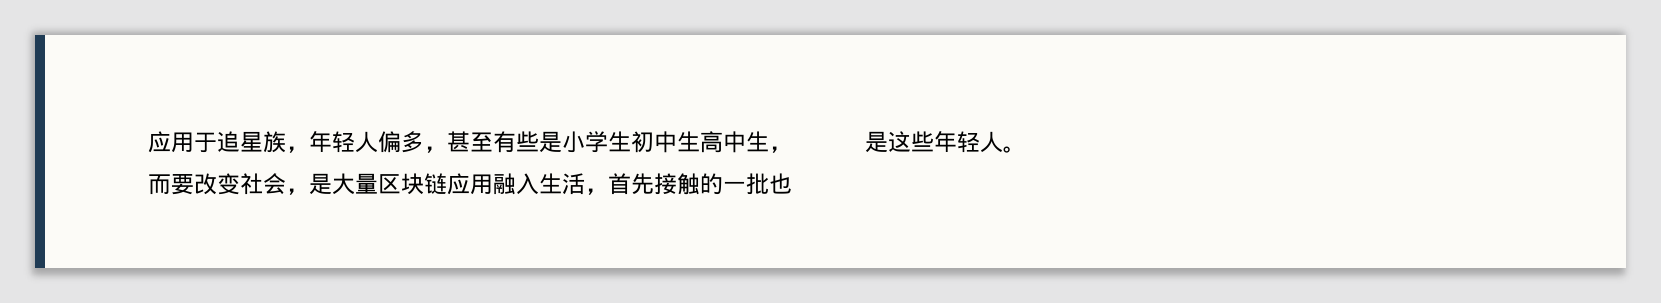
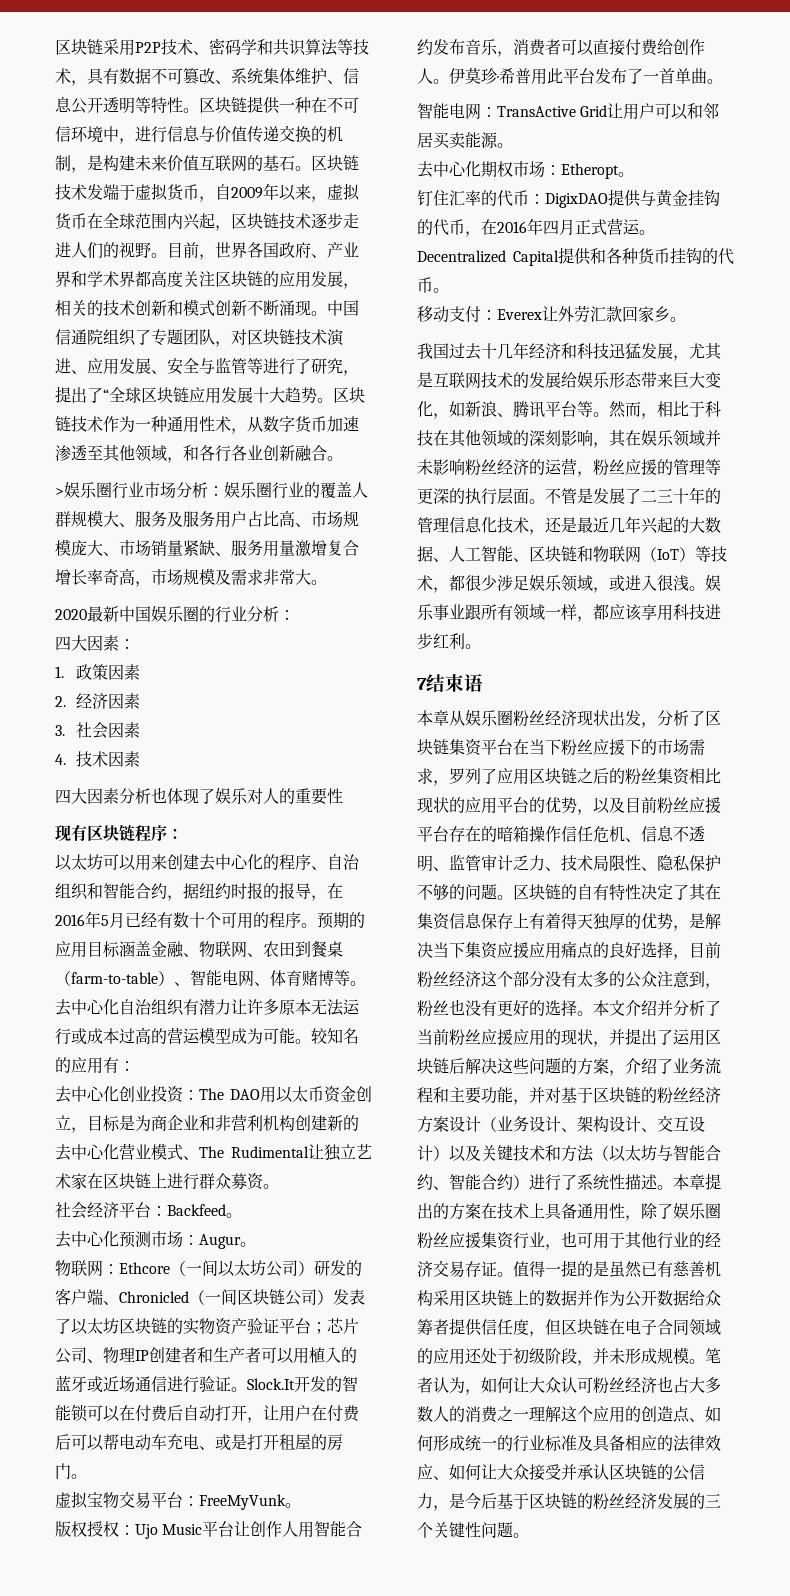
[148,131,792,153] [148,173,792,195] [865,131,1003,153] 应用于追星族，年轻人偏多，甚至有些是小学生初中生高中生，而要改变社会，是大量区块链应用融入生活，首先接触的一批也是这些年轻人 -> [55,38,369,56] [55,68,359,86] [55,96,359,114] [55,125,343,144] [55,155,359,173] [55,183,360,202] [55,213,359,231] [55,242,359,260] [55,270,359,289] [55,299,359,316] [55,329,345,347] [55,357,359,376] [55,386,365,404] [55,416,359,434] [55,445,343,463] [55,482,368,499] [55,510,359,528] [55,539,359,557] [55,568,327,587] [55,606,295,623] [55,635,135,651] [55,664,141,680] [55,693,141,709] [55,722,141,739] [55,751,141,767] [55,787,343,805] [55,825,183,842] [55,854,360,871] [55,882,343,901] [55,911,365,929] [55,940,343,958] [55,970,366,987] [55,999,360,1016] [55,1027,359,1045] [55,1057,135,1074] [55,1085,372,1103] [55,1114,359,1133] [55,1143,372,1161] [55,1173,279,1190] [55,1202,242,1219] [55,1231,256,1249] [55,1260,362,1277] [55,1288,365,1306] [55,1318,359,1335] [55,1347,357,1364] [55,1375,358,1393] [55,1404,360,1423] [55,1434,343,1451] [55,1463,87,1479] [55,1491,301,1510] [55,1521,363,1539] [417,39,705,57] [417,67,723,85] [417,103,720,120] [417,132,513,149] [417,161,634,179] [417,189,720,208] [417,218,655,237] [417,247,734,266] [417,277,449,293] [417,305,686,323] [417,342,722,361] [417,372,721,389] [417,401,721,419] [417,430,721,448] [417,458,721,477] [417,487,721,505] [417,516,721,535] [417,546,727,563] [417,575,721,593] [417,604,721,622] [417,633,481,650] [417,674,483,693] [417,710,721,728] [417,739,705,756] [417,768,721,786] [417,797,721,815] [417,826,705,843] [417,854,721,872] [417,884,721,901] [417,913,721,931] [417,941,721,960] [417,971,721,989] [417,999,721,1017] [417,1028,721,1047] [417,1058,721,1076] [417,1087,721,1105] [417,1115,705,1133] [417,1145,721,1162] [417,1173,721,1191] [417,1203,721,1221] [417,1231,721,1250] [417,1260,721,1278] [417,1290,721,1307] [417,1318,721,1337] [417,1347,721,1366] [417,1376,721,1395] [417,1406,721,1423] [417,1435,721,1452] [417,1464,705,1481] [417,1492,721,1511] [417,1522,513,1538] 区块链采用P2P技术、密码学和共识算法等技术，具有数据不可篡改、系统集体维护、信息公开透明等特性。区块链提供一种在不可信环境中，进行信息与价值传递交换的机制，是构建未来价值互联网的基石。区块链技术发端于虚拟货币，自2009年以来，虚拟货币在全球范围内兴起，区块链技术逐步走进人们的视野。目前，世界各国政府、产业界和学术界都高度关注区块链的应用发展，相关的技术创新和模式创新不断涌现。中国信通院组织了专题团队，对区块链技术演进、应用发展、安全与监管等进行了研究，提出了“全球区块链应用发展十大趋势。区块链技术作为一种通用性术，从数字货币加速渗透至其他领域，和各行各业创新融合。 // >娱乐圈行业市场分析：娱乐圈行业的覆盖人群规模大、服务及服务用户占比高、市场规模庞大、市场销量紧缺、服务用量激增复合增长率奇高，市场规模及需求非常大。 // 2020最新中国娱乐圈的行业分析： // 四大因素： // 1.政策因素 // 2.经济因素 // 3.社会因素 // 4.技术因素 // 四大因素分析也体现了娱乐对人的重要性 // 现有区块链程序： // 以太坊可以用来创建去中心化的程序、自治组织和智能合约，据纽约时报的报导，在2016年5月已经有数十个可用的程序。预期的应用目标涵盖金融、物联网、农田到餐桌（farm-to-table）、智能电网、体育赌博等。去中心化自治组织有潜力让许多原本无法运行或成本过高的营运模型成为可能。较知名的应用有： // 去中心化创业投资：The DAO用以太币资金创立，目标是为商企业和非营利机构创建新的去中心化营业模式、The Rudimental让独立艺术家在区块链上进行群众募资。 // 社会经济平台：Backfeed。 // 去中心化预测市场：Augur。 // 物联网：Ethcore（一间以太坊公司）研发的客户端、Chronicled（一间区块链公司）发表了以太坊区块链的实物资产验证平台；芯片公司、物理IP创建者和生产者可以用植入的蓝牙或近场通信进行验证。Slock.It开发的智能锁可以在付费后自动打开，让用户在付费后可以帮电动车充电、或是打开租屋的房门。 // 虚拟宝物交易平台：FreeMyVunk。 // 版权授权：Ujo Music平台让创作人用智能合约发布音乐，消费者可以直接付费给创作人。伊莫珍·希普用此平台发布了一首单曲。 // 智能电网：TransActive Grid让用户可以和邻居买卖能源。 // 去中心化期权市场：Etheropt。 // 钉住汇率的代币：DigixDAO提供与黄金挂钩的代币，在2016年四月正式营运。Decentralized Capital提供和各种货币挂钩的代币。 // 移动支付：Everex让外劳汇款回家乡。 // 我国过去十几年经济和科技迅猛发展，尤其是互联网技术的发展给娱乐形态带来巨大变化，如新浪、腾讯平台等。然而，相比于科技在其他领域的深刻影响，其在娱乐领域并未影响粉丝经济的运营，粉丝应援的管理等更深的执行层面。不管是发展了二三十年的管理信息化技术，还是最近几年兴起的大数据、人工智能、区块链和物联网（IoT）等技术，都很少涉足娱乐领域，或进入很浅。娱乐事业跟所有领域一样，都应该享用科技进步红利。 // 7结束语 // 本章从娱乐圈粉丝经济现状出发，分析了区块链集资平台在当下粉丝应援下的市场需求，罗列了应用区块链之后的粉丝集资相比现状的应用平台的优势，以及目前粉丝应援平台存在的暗箱操作信任危机、信息不透明、监管审计乏力、技术局限性、隐私保护不够的问题。区块链的自有特性决定了其在集资信息保存上有着得天独厚的优势，是解决当下集资应援应用痛点的良好选择，目前粉丝经济这个部分没有太多的公众注意到，粉丝也没有更好的选择。本文介绍并分析了当前粉丝应援应用的现状，并提出了运用区块链后解决这些问题的方案，介绍了业务流程和主要功能，并对基于区块链的粉丝经济方案设计（业务设计、架构设计、交互设计）以及关键技术和方法（以太坊与智能合约、智能合约）进行了系统性描述。本章提出的方案在技术上具备通用性，除了娱乐圈粉丝应援集资行业，也可用于其他行业的经济交易存证。值得一提的是虽然已有慈善机构采用区块链上的数据并作为公开数据给众筹者提供信任度，但区块链在电子合同领域的应用还处于初级阶段，并未形成规模。笔者认为，如何让大众认可粉丝经济也占大多数人的消费之一理解这个应用的创造点、如何形成统一的行业标准及具备相应的法律效应、如何让大众接受并承认区块链的公信力，是今后基于区块链的粉丝经济发展的三个关键性问题

